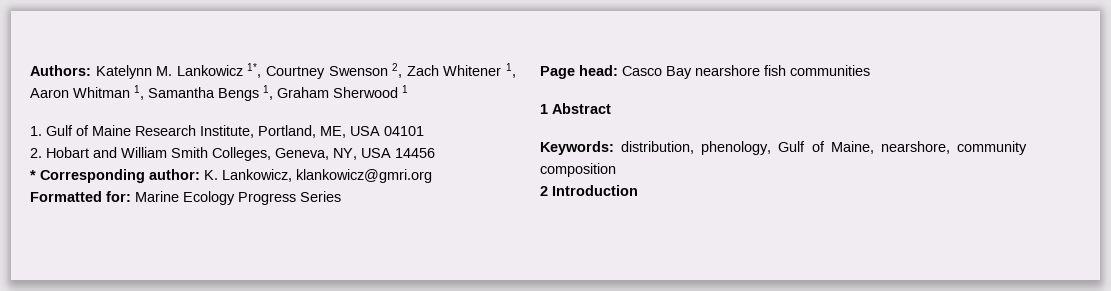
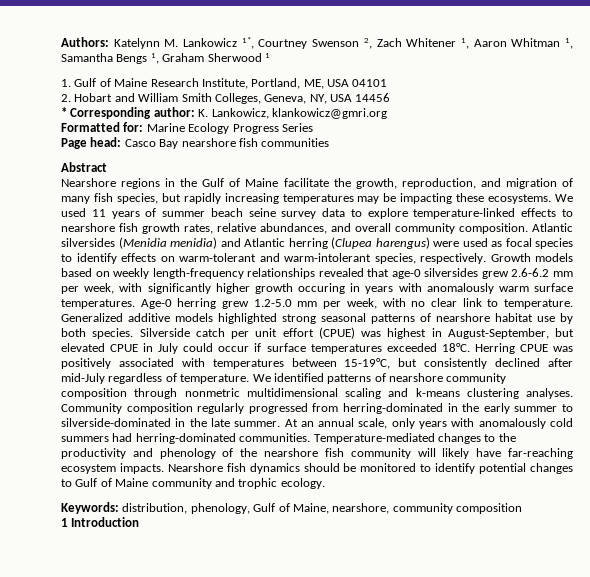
[540,104,548,114] 1 -> (330, 142) none
(611, 108) none -> [61,178,573,189] [61,193,574,204] [61,208,573,219] [61,223,573,234] [61,237,573,249] [61,253,573,264] [61,268,573,279] [61,283,574,294] [61,298,573,309] [61,313,573,324] [61,327,574,339] [61,343,573,354] [61,358,574,369] [61,373,507,384] [61,388,573,399] [61,403,574,414] [61,418,574,429] [61,433,516,444] [61,448,573,459] [61,463,574,474] [61,478,325,489] // Nearshore regions in the Gulf of Maine facilitate the growth, reproduction, and migration of many fish species, but rapidly increasing temperatures may be impacting these ecosystems. We used 11 years of summer beach seine survey data to explore temperature-linked effects to nearshore fish growth rates, relative abundances, and overall community composition. Atlantic silversides (Menidia menidia) and Atlantic herring (Clupea harengus) were used as focal species to identify effects on warm-tolerant and warm-intolerant species, respectively. Growth models based on weekly length-frequency relationships revealed that age-0 silversides grew 2.6-6.2 mm per week, with significantly higher growth occuring in years with anomalously warm surface temperatures. Age-0 herring grew 1.2-5.0 mm per week, with no clear link to temperature. Generalized additive models highlighted strong seasonal patterns of nearshore habitat use by both species. Silverside catch per unit effort (CPUE) was highest in August-September, but elevated CPUE in July could occur if surface temperatures exceeded 18°C. Herring CPUE was positively associated with temperatures between 15-19°C, but consistently declined after mid-July regardless of temperature. We identified patterns of nearshore community composition through nonmetric multidimensional scaling and k-means clustering analyses. Community composition regularly progressed from herring-dominated in the early summer to silverside-dominated in the late summer. At an annual scale, only years with anomalously cold summers had herring-dominated communities. Temperature-mediated changes to the productivity and phenology of the nearshore fish community will likely have far-reaching ecosystem impacts. Nearshore fish dynamics should be monitored to identify potential changes to Gulf of Maine community and trophic ecology.
[540,186,548,196] 2 -> [61,518,68,527] 1

